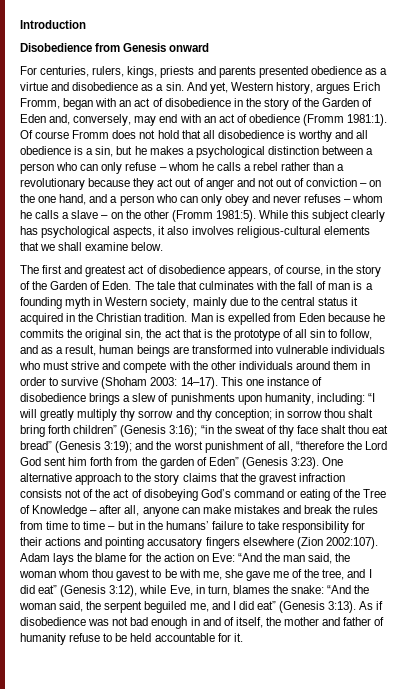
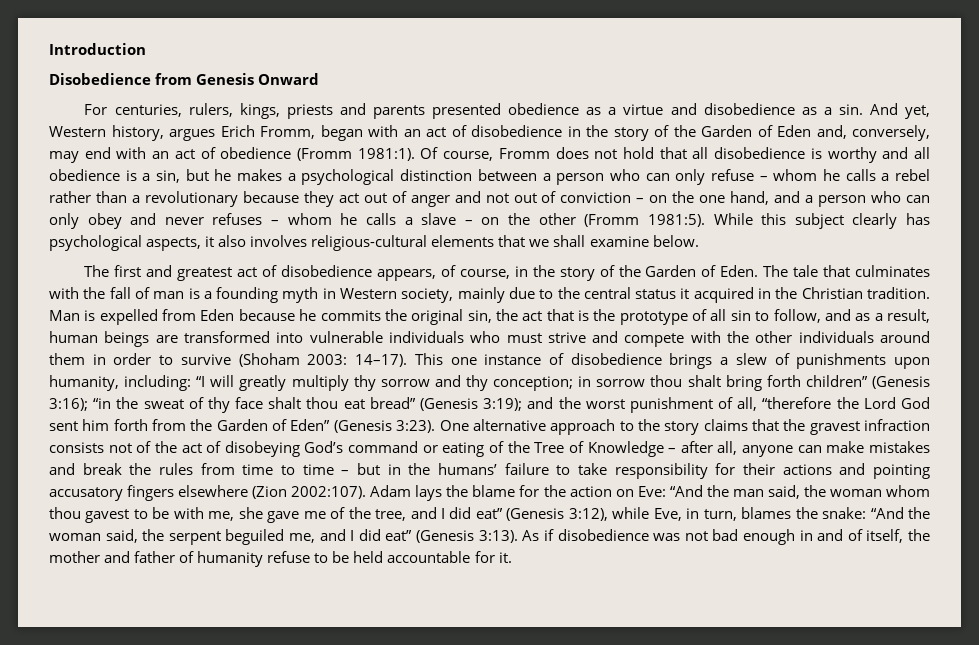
[169,43,210,52] onward -> [258,73,320,85] Onward
[35,131,70,139] course -> [443,151,494,161] course,
[159,457,194,469] garden -> [216,419,268,431] Garden

